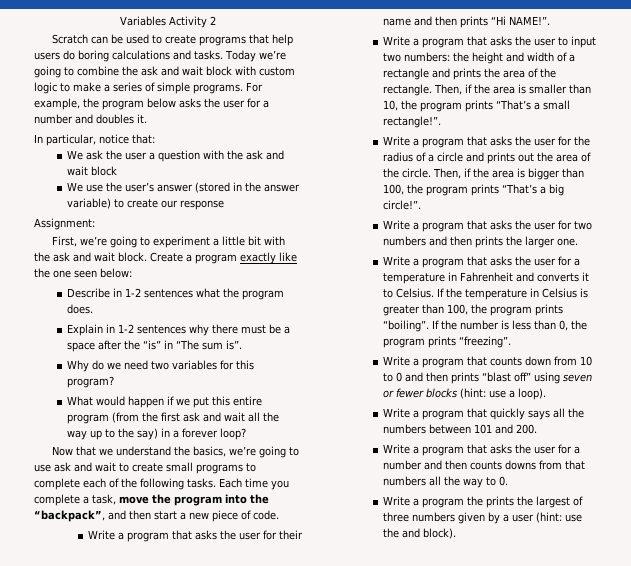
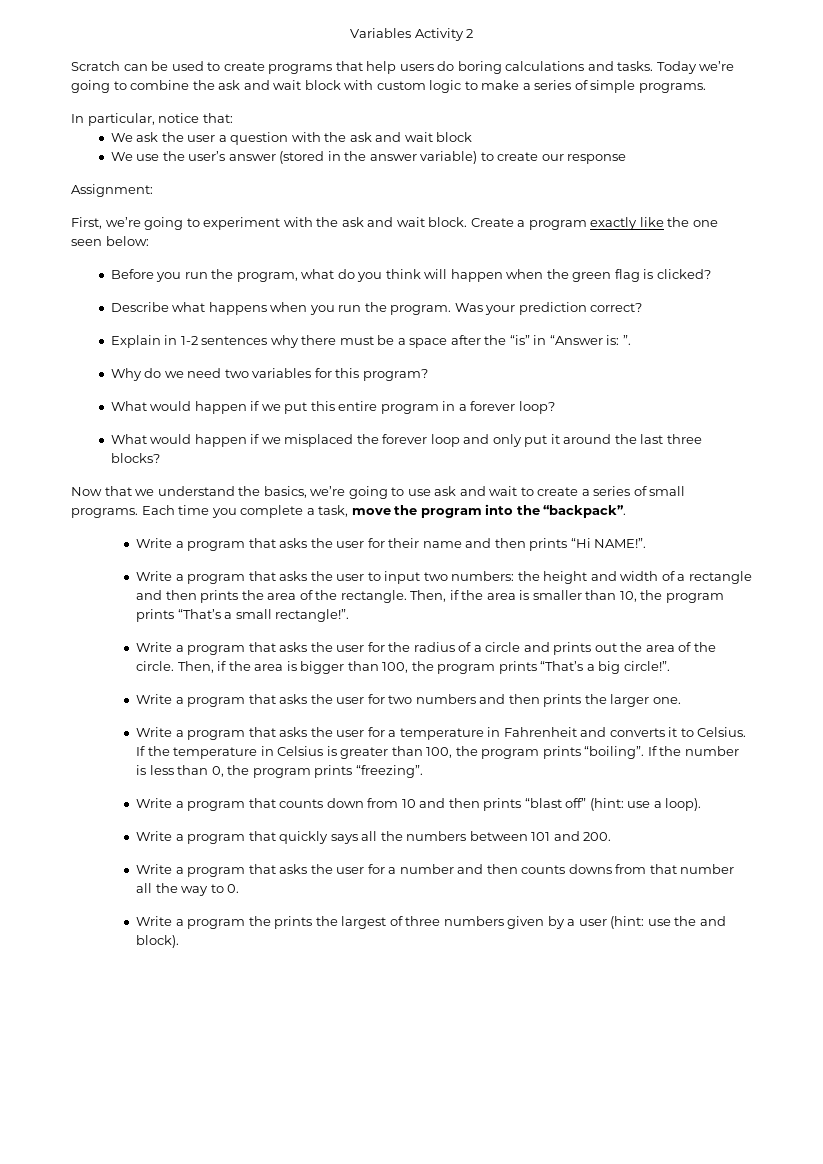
[246,82,263,92] [34,98,269,110] [34,114,147,124] For example, the program below asks the user for a number and doubles it. -> (706, 88) none
[212,236,261,246] a little bit -> (281, 223) none
[67,288,285,300] [67,304,94,314] Describe in 1-2 sentences what the program does. -> [110,269,711,282] [110,302,643,315] Before you run the program, what do you think will happen when the green flag is clicked? // Describe what happens when you run the program. Was your prediction correct?
[176,340,243,350] “The sum is”. -> [549,335,631,345] “Answer is: ”.
[112,412,280,423] [67,428,247,440] (from the first ask and wait all the way up to the say) in a forever loop? -> [442,401,555,414] [110,434,702,447] [110,453,160,463] in a forever loop? // What would happen if we misplaced the forever loop and only put it around the last three blocks?
[166,462,256,474] [34,478,216,490] small programs to complete each of the following tasks. -> [581,486,686,496] [71,508,138,518] a series of small programs.
[34,510,279,522] “backpack”, and then start a new piece of code. -> [543,505,627,518] “backpack”.
(450, 73) none -> [165,590,197,600] then
[382,372,402,382] to 0 -> (416, 803) none
[533,372,592,384] [382,388,457,398] using seven or fewer blocks -> (587, 803) none
[382,476,426,486] numbers -> [680,864,735,874] number

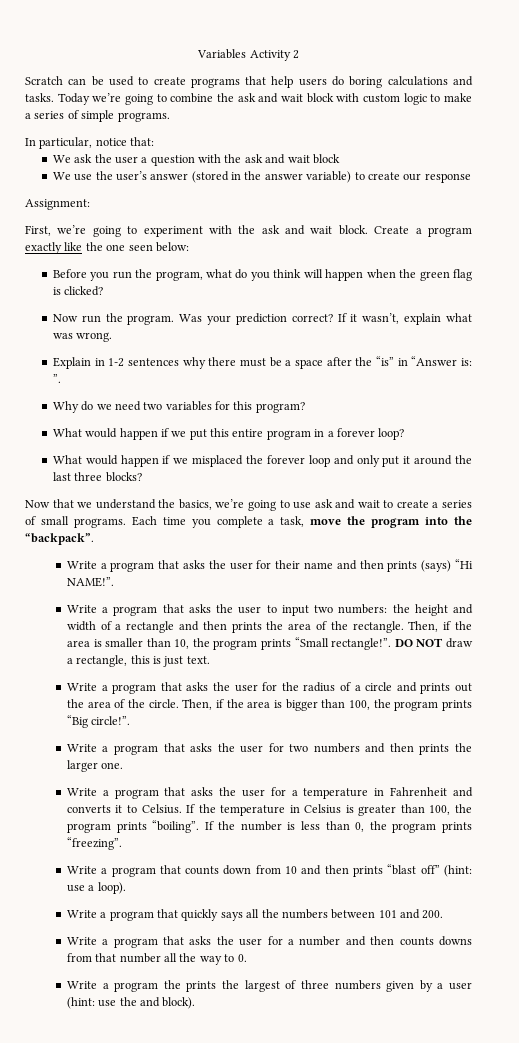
[110,302,335,315] Describe what happens when you -> [52,314,78,322] Now
(643, 307) none -> [337,313,472,325] [52,332,113,342] If it wasn’t, explain what was wrong.
(568, 544) none -> [421,560,452,572] (says)
[177,609,350,622] “That’s a small rectangle!”. -> [294,637,474,650] [66,655,210,667] “Small rectangle!”. DO NOT draw a rectangle, this is just text.
[540,661,621,674] “That’s a big -> [66,715,88,728] “Big

